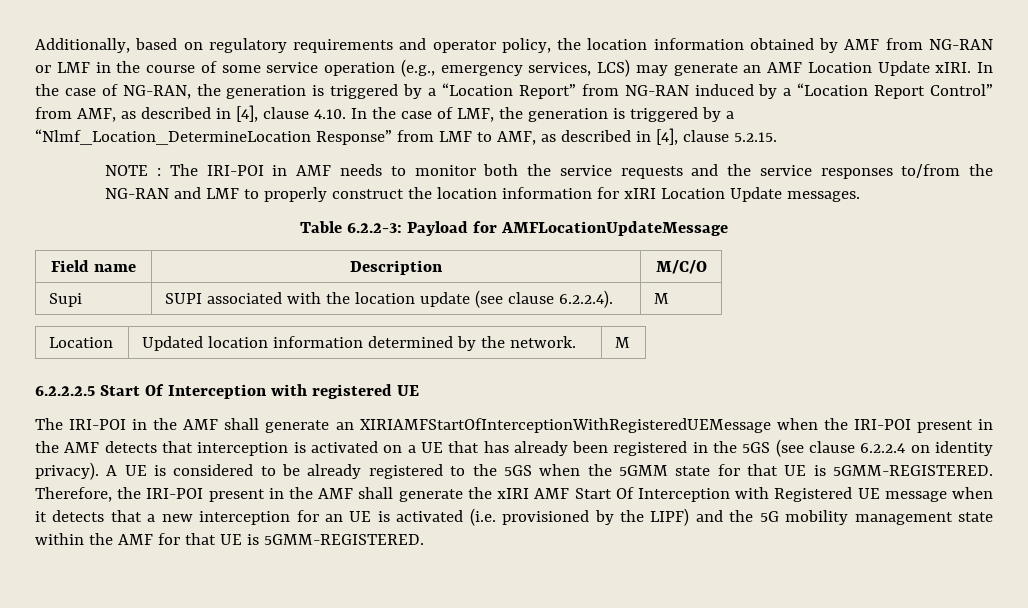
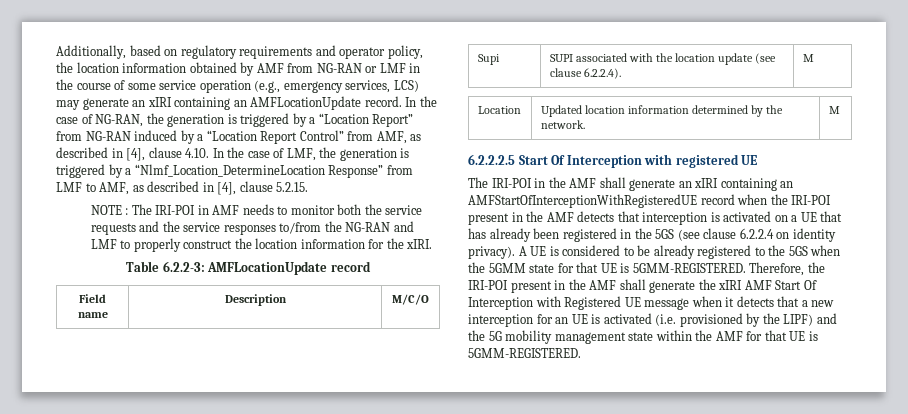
[767,61,972,76] AMF Location Update xIRI. -> [147,96,402,110] xIRI containing an AMFLocationUpdate record.
[624,187,861,202] xIRI Location Update messages. -> [386,238,433,249] the xIRI.
[407,221,728,236] Payload for AMFLocationUpdateMessage -> [207,261,371,275] AMFLocationUpdate record
[359,418,771,433] XIRIAMFStartOfInterceptionWithRegisteredUEMessage -> [694,178,794,191] [468,194,735,208] xIRI containing an AMFStartOfInterceptionWithRegisteredUE record

